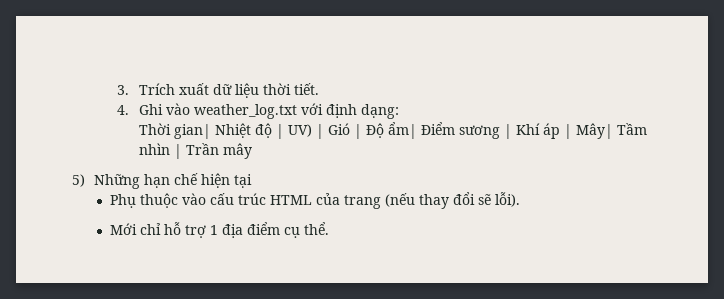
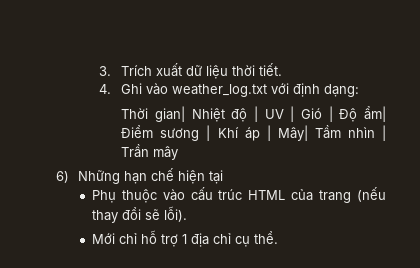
[288,124,313,137] UV) -> [264,109,284,119] UV
[71,174,85,187] 5) -> [55,171,69,183] 6)
[246,222,280,235] điểm -> [212,233,231,244] chỉ

